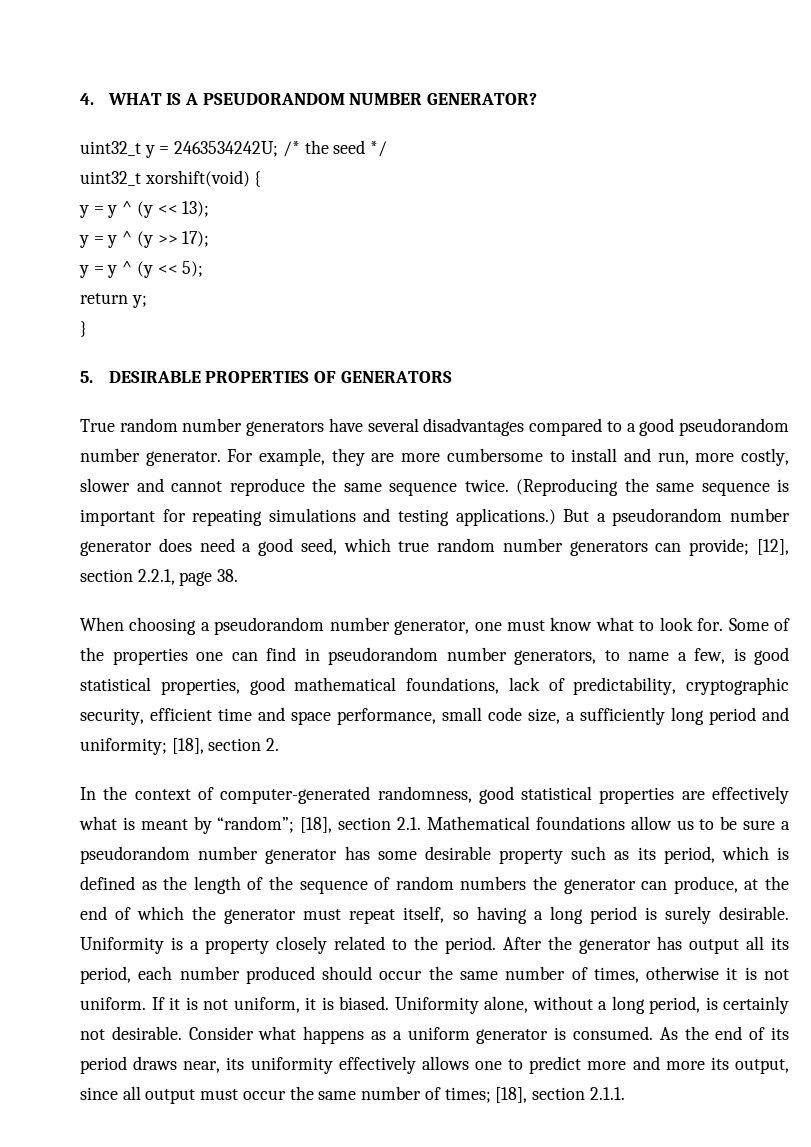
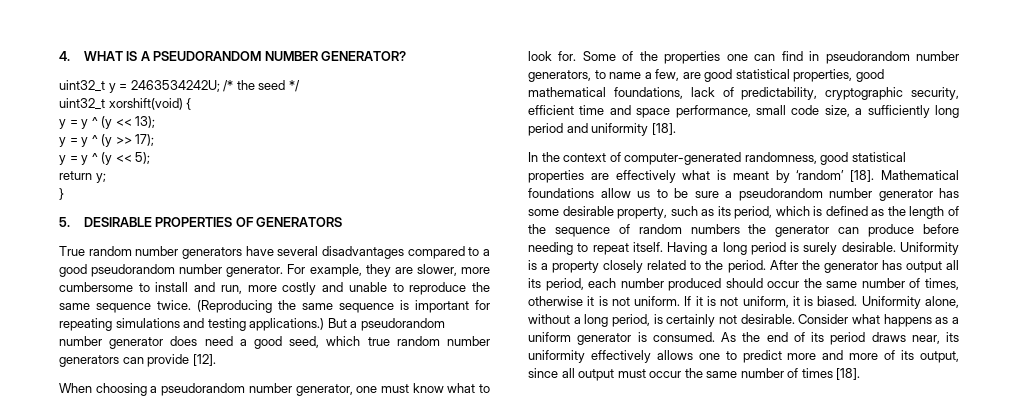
(395, 457) none -> [416,264,457,276] slower,
[741,448,790,466] [80,478,222,492] costly, slower and cannot -> [282,282,404,295] costly and unable to
[689,538,789,556] [80,569,239,586] provide; [12], section 2.2.1, page 38. -> [147,354,216,367] provide [12].
[733,648,746,661] is -> [682,72,701,79] are
[80,738,280,755] uniformity; [18], section 2. -> [591,123,676,136] uniformity [18].
[217,816,422,833] “random”; [18], section 2.1. -> [796,170,875,182] ‘random’ [18].
[499,849,563,864] property -> [617,207,668,219] property,
[673,876,790,894] [80,906,527,924] produce, at the end of which the generator must repeat itself, so having -> [868,224,959,237] [528,242,708,255] produce before needing to repeat itself. Having
(705, 1065) none -> [884,350,896,360] of
[444,1087,625,1103] times; [18], section 2.1.1. -> [801,368,861,380] times [18].

